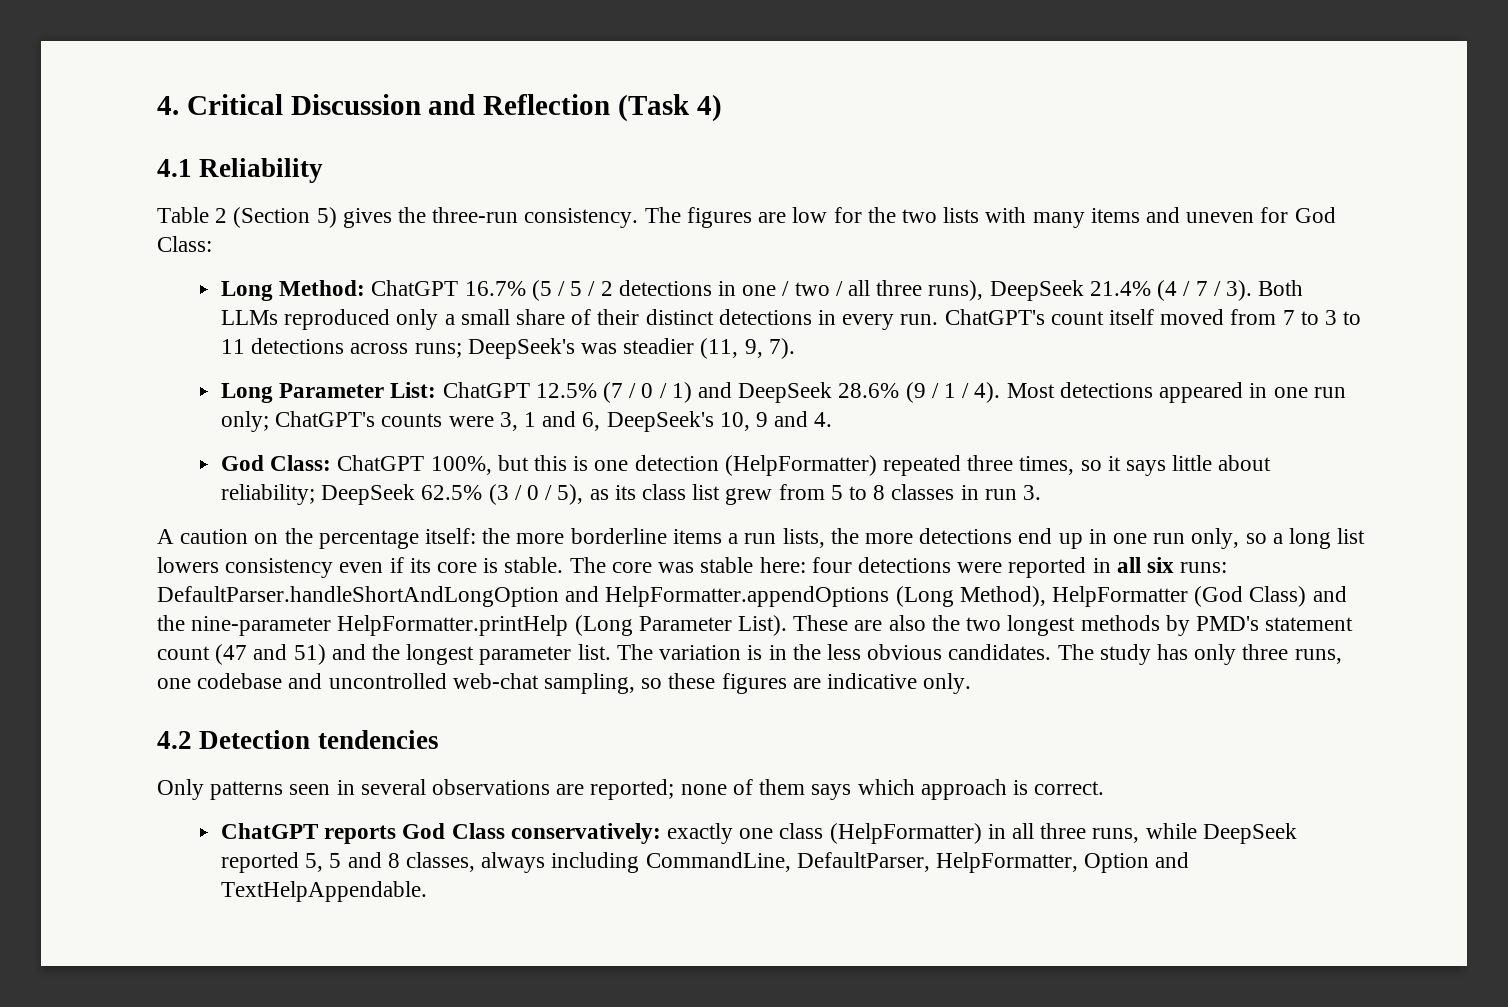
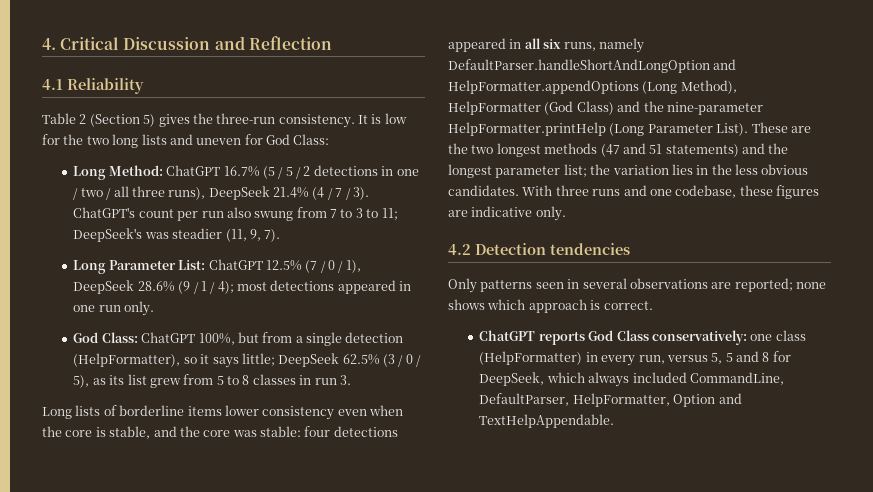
[618,94,722,122] (Task 4) -> (332, 43) none
[644,207,787,228] The figures are -> [358,114,382,124] It is
[943,207,1140,228] lists with many items -> [112,134,167,148] long lists
[1258,280,1304,296] [220,309,1225,330] Both LLMs reproduced only a small share of their distinct detections in every run. ChatGPT's count itself moved -> [73,207,294,221] ChatGPT's count per run also swung
[220,338,462,358] 11 detections across runs; -> [381,208,398,220] 11;
[671,382,732,403] 1) and -> [345,260,361,273] 1),
[974,382,1055,403] 4). Most -> [217,281,268,294] 4); most
[220,411,833,432] only; ChatGPT's counts were 3, 1 and 6, DeepSeek's 10, 9 and 4. -> [124,301,155,316] only.
[533,455,1272,476] [220,484,315,505] this is one detection (HelpFormatter) repeated three times, so it says little about reliability; -> [262,332,404,346] [73,353,275,368] from a single detection (HelpFormatter), so it says little;
[641,484,686,500] class -> (125, 380) none
[157,528,1366,549] [157,557,1087,578] A caution on the percentage itself: the more borderline items a run lists, the more detections end up in one run only, so a long list lowers consistency even if its core is stable. The core was stable here: four detections were reported -> [42,405,403,420] [42,426,398,439] [448,38,506,52] Long lists of borderline items lower consistency even when the core is stable, and the core was stable: four detections appeared
[1180,562,1228,573] runs: -> [563,38,644,53] runs, namely
[888,615,926,631] also -> (811, 129) none
[1165,615,1354,636] [157,644,763,665] by PMD's statement count (47 and 51) and the longest parameter list. The variation is -> [600,143,789,157] [448,164,693,178] (47 and 51 statements) and the longest parameter list; the variation lies
[1057,644,1342,665] [157,673,663,694] The study has only three runs, one codebase and uncontrolled web-chat sampling, so -> [522,185,737,198] With three runs and one codebase,
[732,779,852,800] of them says -> [448,299,485,310] shows
[666,823,733,844] exactly -> (747, 337) none
[1011,823,1297,844] [220,852,640,873] all three runs, while DeepSeek reported 5, 5 and 8 classes, always including -> [601,351,791,366] [479,372,687,387] every run, versus 5, 5 and 8 for DeepSeek, which always included

